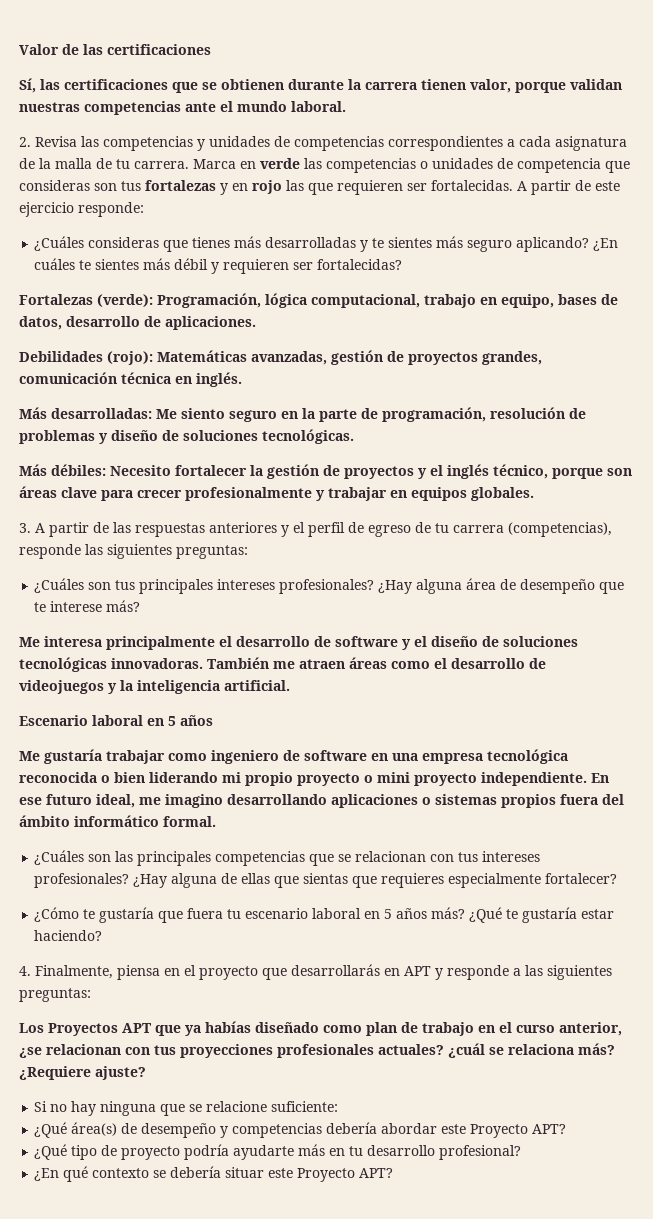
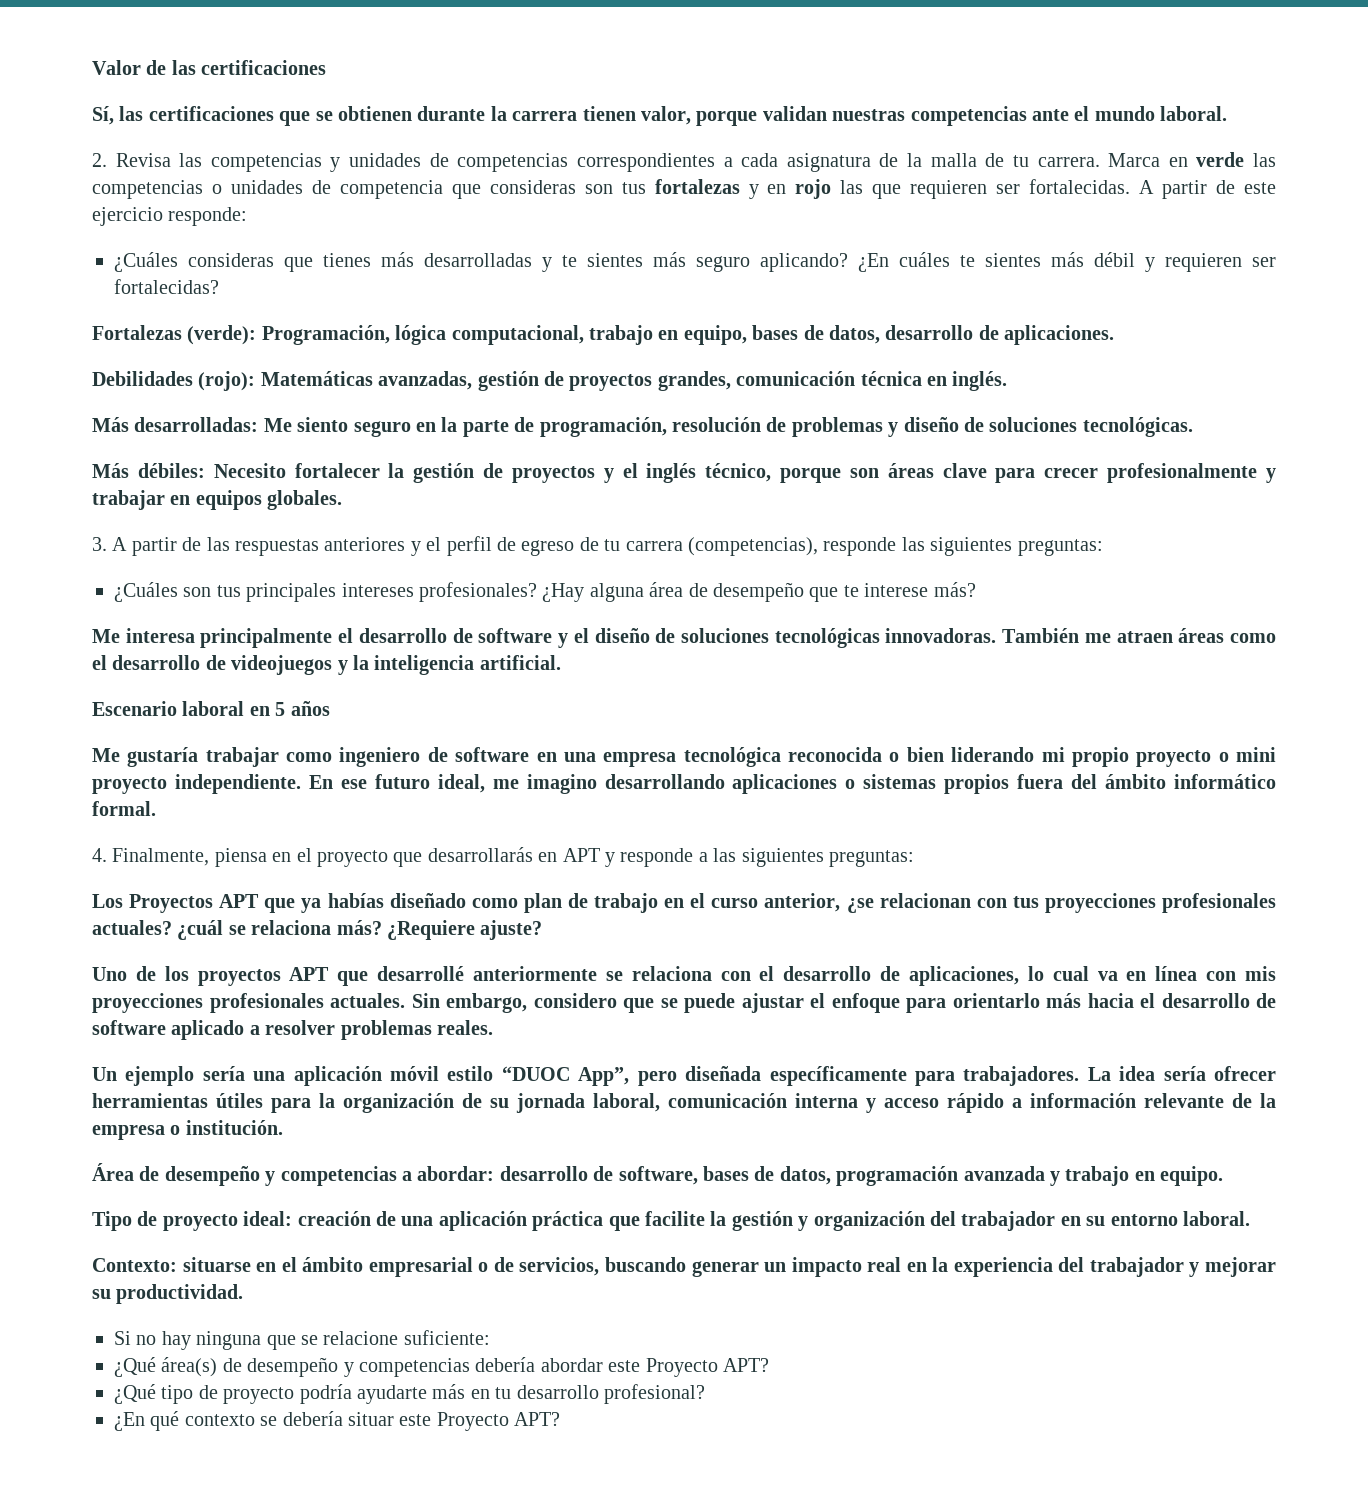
[34,850,541,866] [34,873,618,888] [34,907,615,923] [34,930,103,941] // ¿Cuáles son las principales competencias que se relacionan con tus intereses profesionales? ¿Hay alguna de ellas que sientas que requieres especialmente fortalecer? // ¿Cómo te gustaría que fuera tu escenario laboral en 5 años más? ¿Qué te gustaría estar haciendo? -> (156, 808) none
(146, 1073) none -> [92,966,1277,986] [92,993,1276,1013] [92,1020,493,1040] [92,1066,1276,1086] [92,1093,1276,1113] [92,1120,283,1140] [92,1163,1224,1186] [92,1211,1250,1231] [92,1257,1276,1277] [92,1284,244,1304] // Uno de los proyectos APT que desarrollé anteriormente se relaciona con el desarrollo de aplicaciones, lo cual va en línea con mis proyecciones profesionales actuales. Sin embargo, considero que se puede ajustar el enfoque para orientarlo más hacia el desarrollo de software aplicado a resolver problemas reales. // Un ejemplo sería una aplicación móvil estilo “DUOC App”, pero diseñada específicamente para trabajadores. La idea sería ofrecer herramientas útiles para la organización de su jornada laboral, comunicación interna y acceso rápido a información relevante de la empresa o institución. // Área de desempeño y competencias a abordar: desarrollo de software, bases de datos, programación avanzada y trabajo en equipo. // Tipo de proyecto ideal: creación de una aplicación práctica que facilite la gestión y organización del trabajador en su entorno laboral. // Contexto: situarse en el ámbito empresarial o de servicios, buscando generar un impacto real en la experiencia del trabajador y mejorar su productividad.

